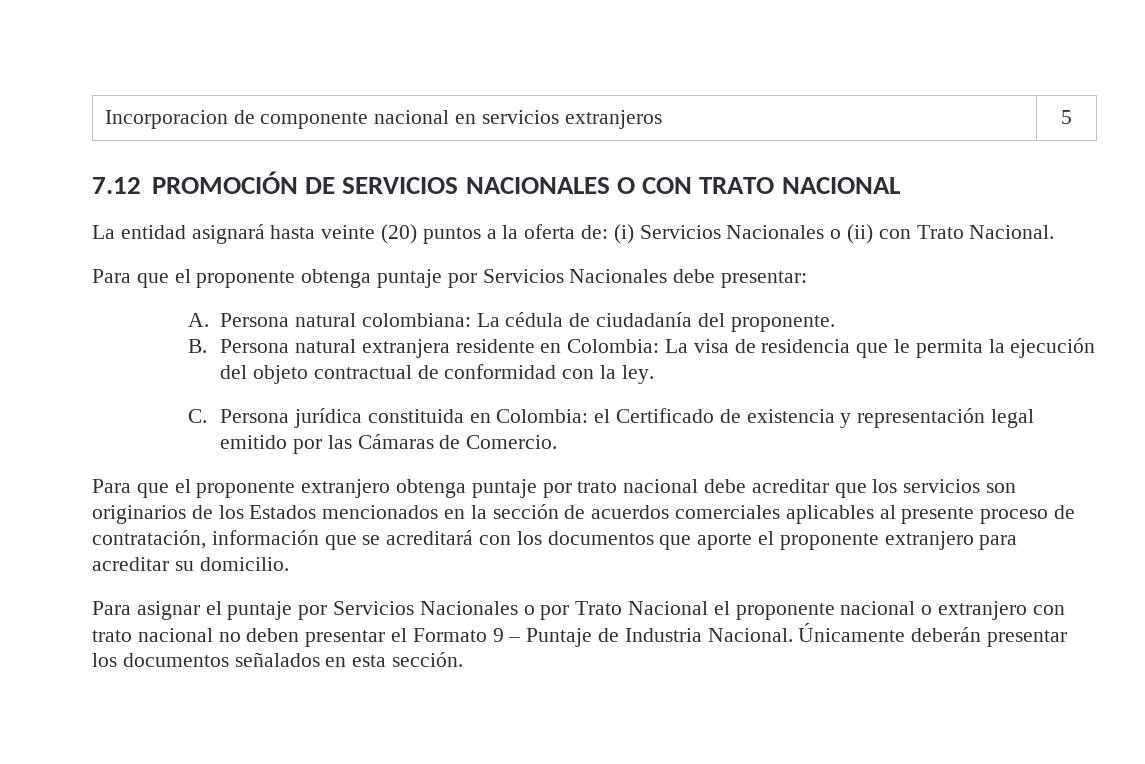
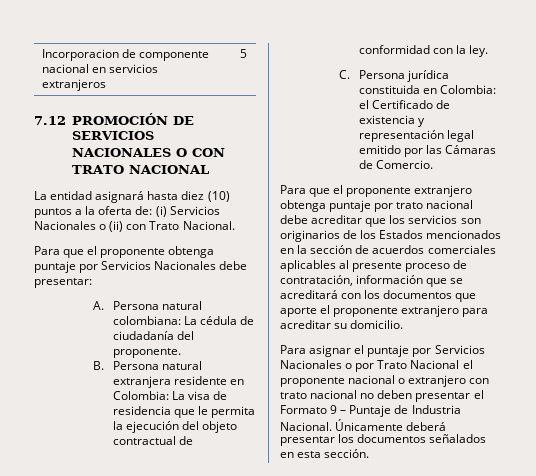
[321,224,418,244] veinte (20) -> [181,191,230,202] diez (10)
[911,627,982,642] deberán -> [406,422,447,431] deberá

